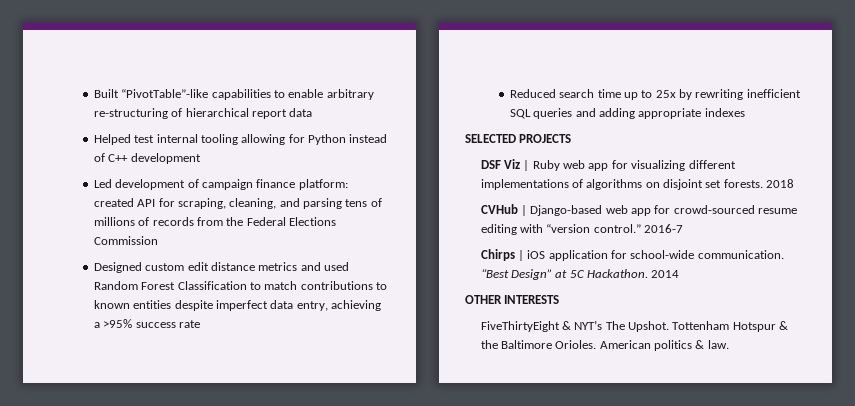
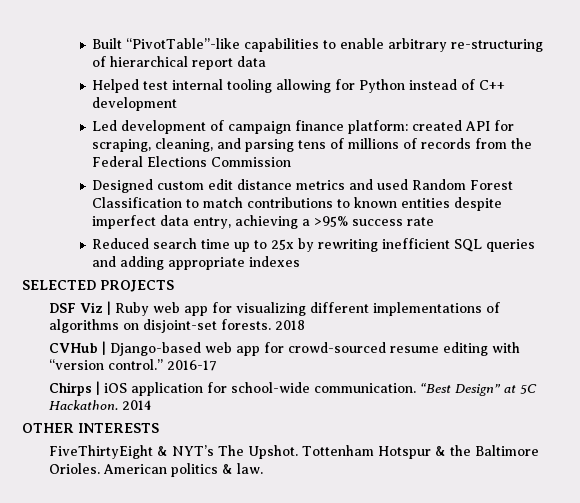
[663,179,722,190] disjoint set -> [143,319,218,333] disjoint-set
[644,224,684,233] 2016-7 -> [167,360,218,371] 2016-17

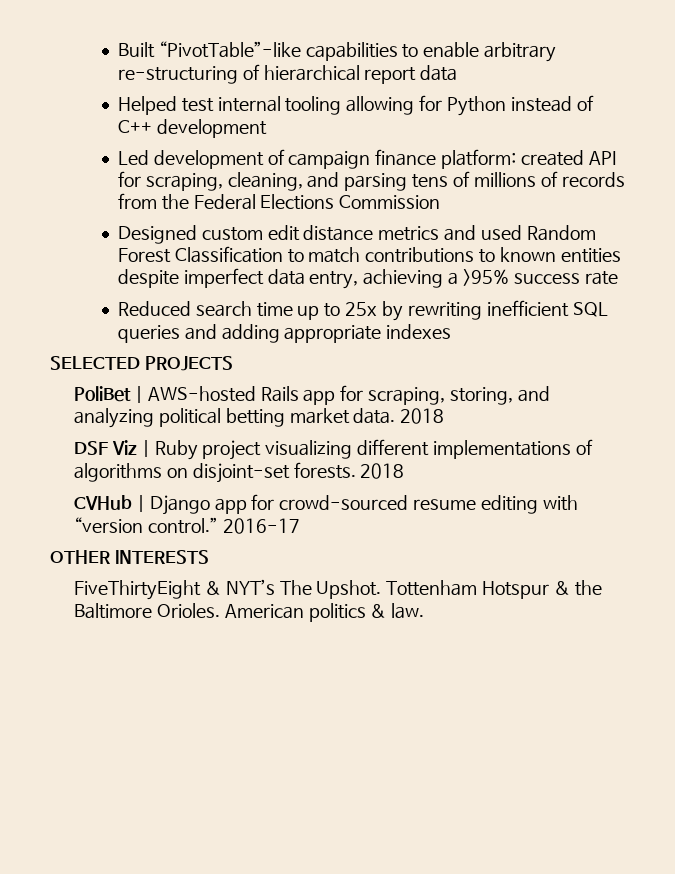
(174, 286) none -> [74,385,550,405] [74,408,445,428] // PoliBet | AWS-hosted Rails app for scraping, storing, and analyzing political betting market data. 2018
[153,302,233,316] web app for -> [202,440,262,460] project
[110,342,233,356] Django-based web -> [149,495,210,515] Django
[49,381,538,396] [49,400,152,410] // Chirps | iOS application for school-wide communication. “Best Design” at 5C Hackathon. 2014 -> (300, 526) none

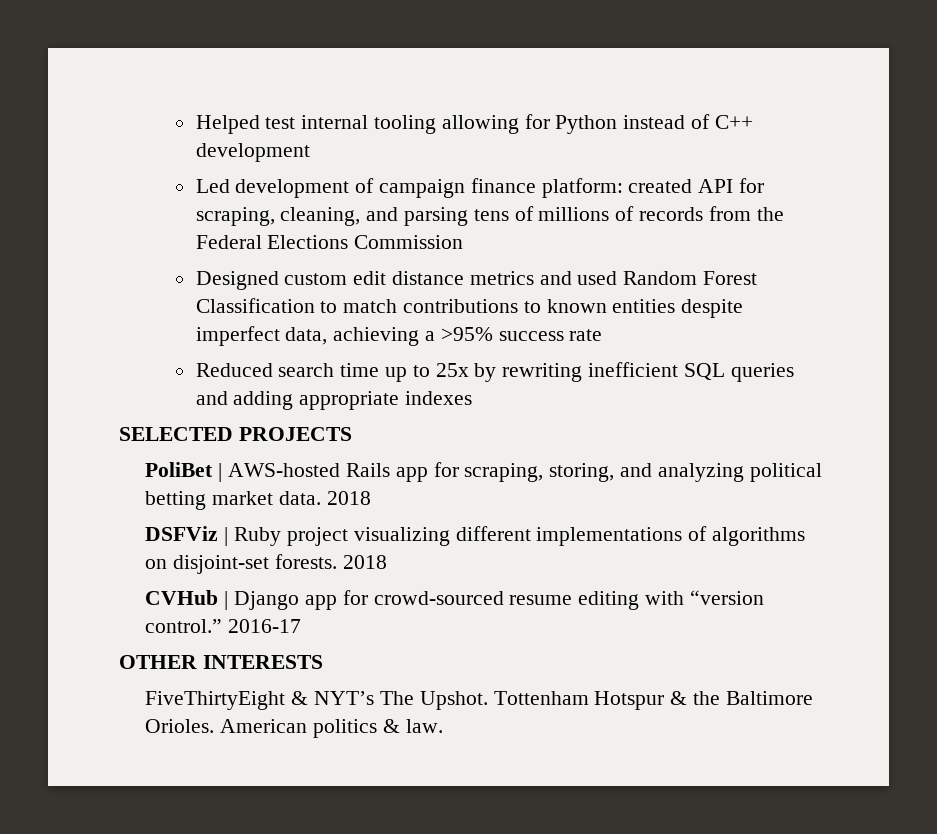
[117,41,557,62] [117,64,458,84] Built “PivotTable”-like capabilities to enable arbitrary re-structuring of hierarchical report data // -> (195, 124) none
[267,269,359,289] data entry, -> [285,327,328,345] data,
[74,440,137,455] DSF Viz -> [145,526,219,541] DSFViz

